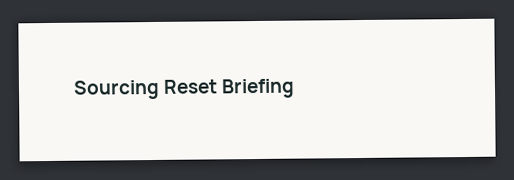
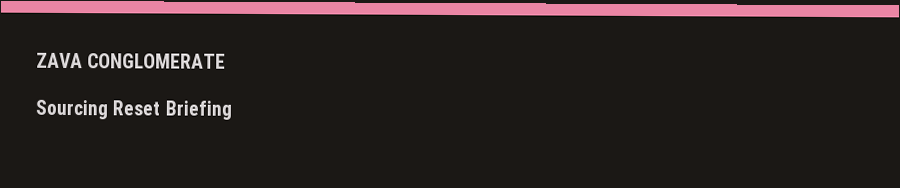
(73, 89) none -> [36,52,227,69] ZAVA CONGLOMERATE //

